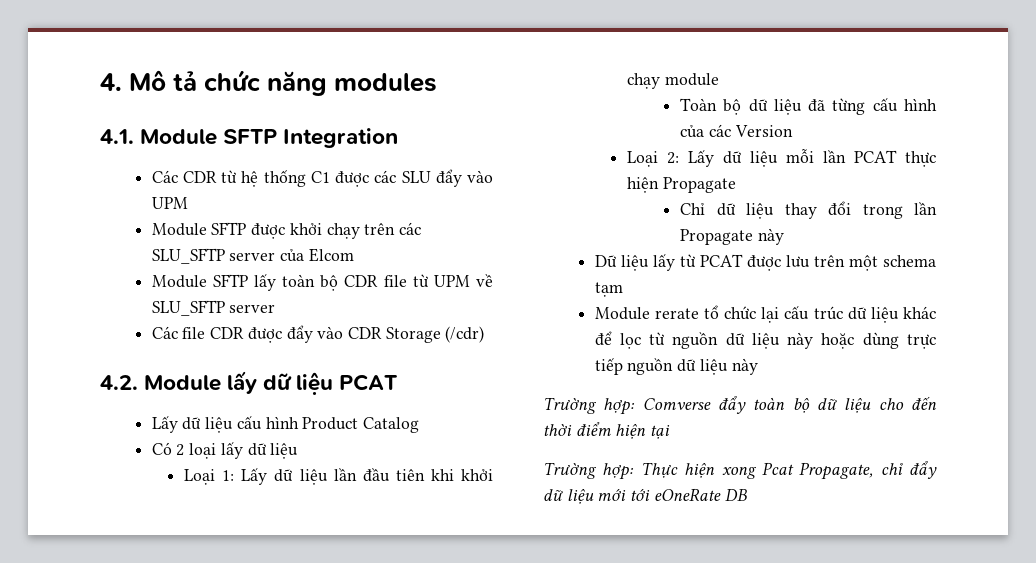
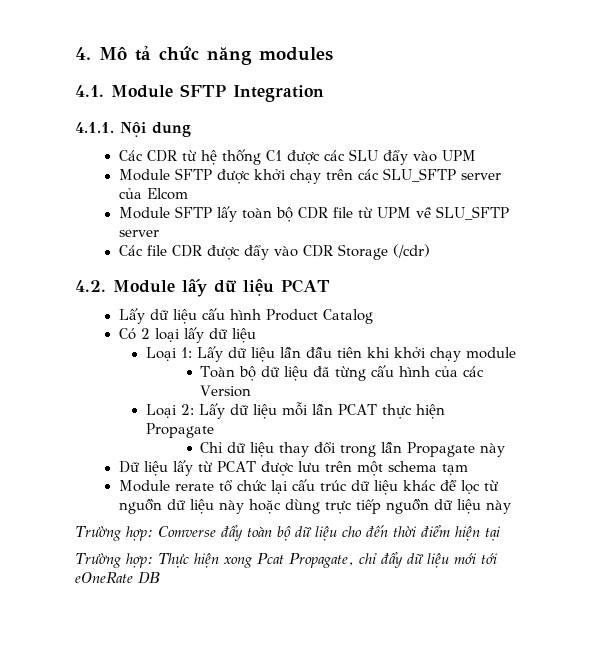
(399, 138) none -> [75,122,191,137] // 4.1.1. Nội dung

